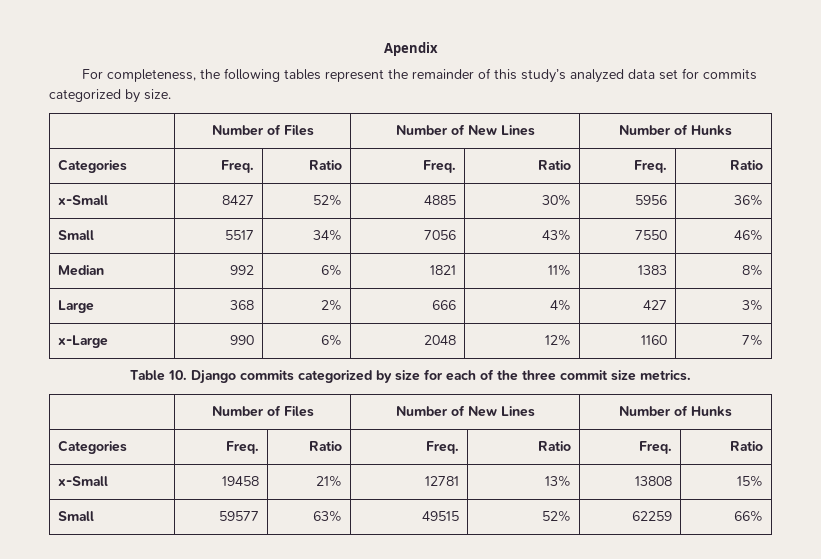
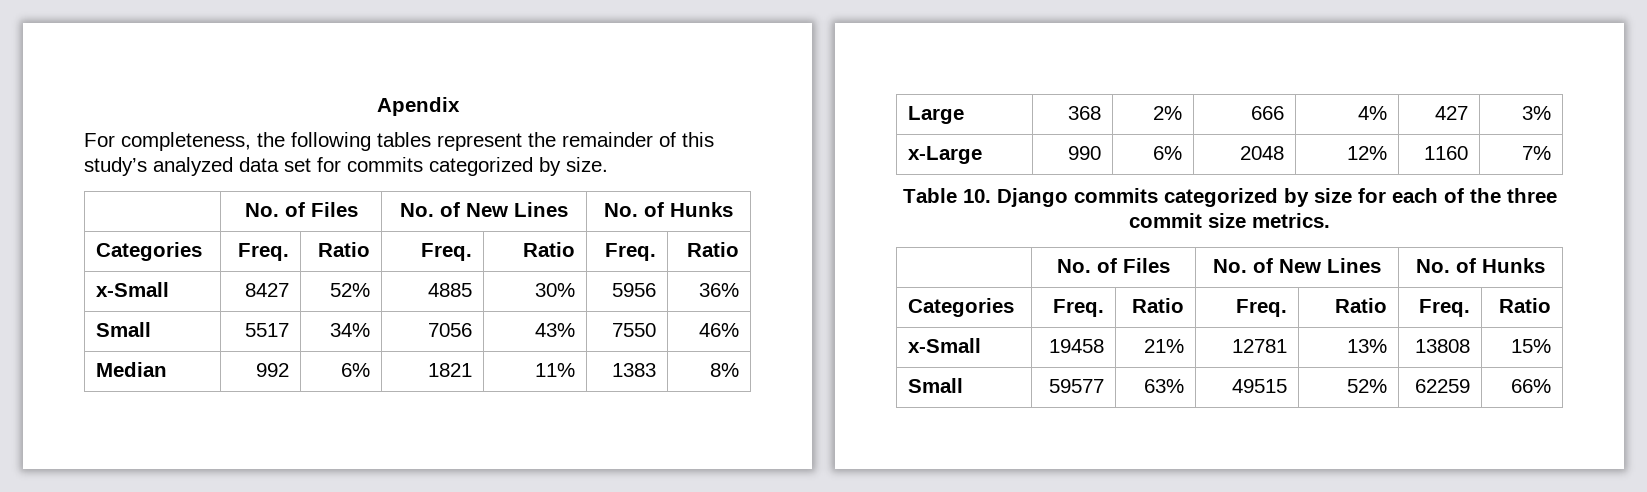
[211,124,314,136] [395,124,535,136] [619,125,671,136] Number of Files | Number of New Lines | Number -> [244,202,358,217] [400,202,568,217] [604,203,638,217] No. of Files | No. of New Lines | No.
[211,405,314,417] [395,405,535,417] [619,406,671,417] Number of Files | Number of New Lines | Number -> [1057,258,1170,273] [1213,258,1381,273] [1416,259,1450,273] No. of Files | No. of New Lines | No.

